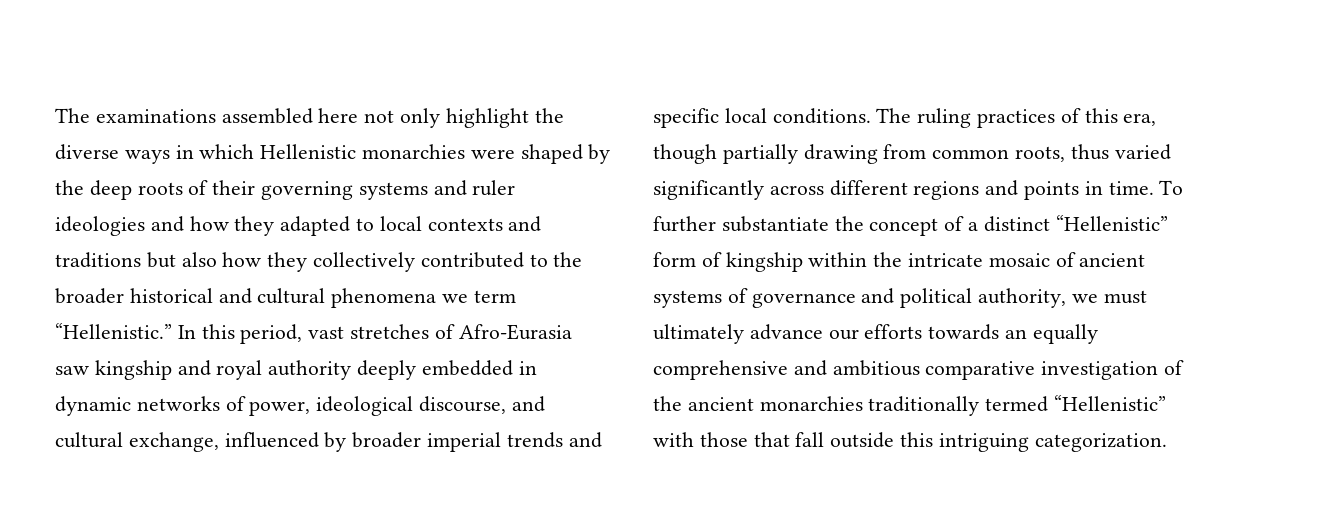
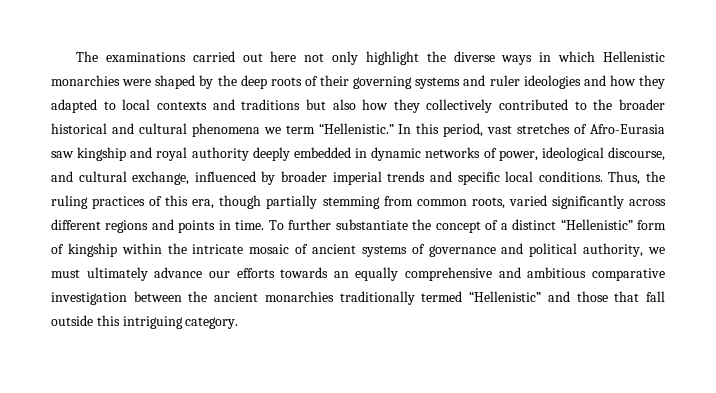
[221,108,313,124] assembled -> [192,51,263,62] carried out
[876,108,912,123] The -> [608,171,666,185] Thus, the
[803,144,878,164] drawing -> [322,196,380,209] stemming
[1070,144,1109,160] thus -> (505, 203) none
[1164,360,1185,375] of -> [133,291,182,302] between
[653,432,694,447] with -> [547,291,570,302] and
[1034,433,1167,452] categorization. -> [185,317,239,329] category.

